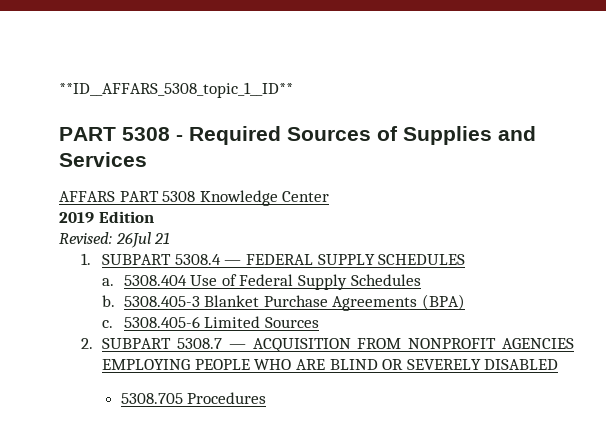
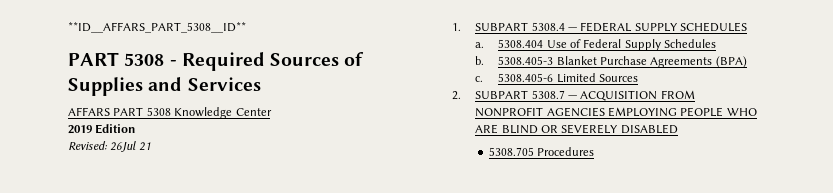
[59,82,293,98] **ID__AFFARS_5308_topic_1__ID** -> [68,22,246,33] **ID__AFFARS_PART_5308__ID**

